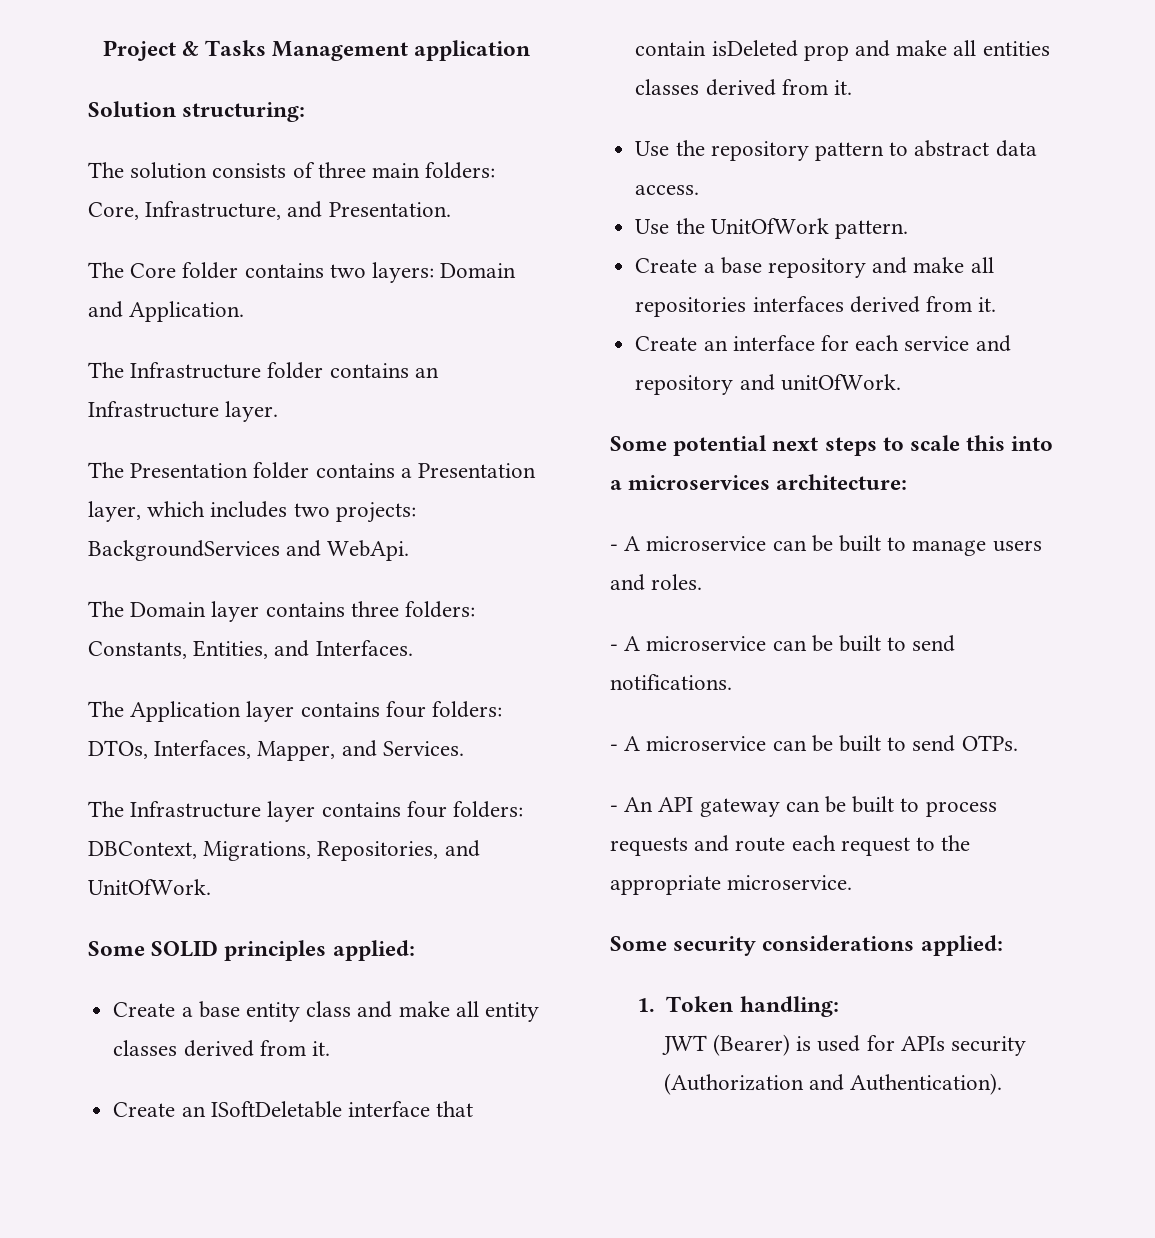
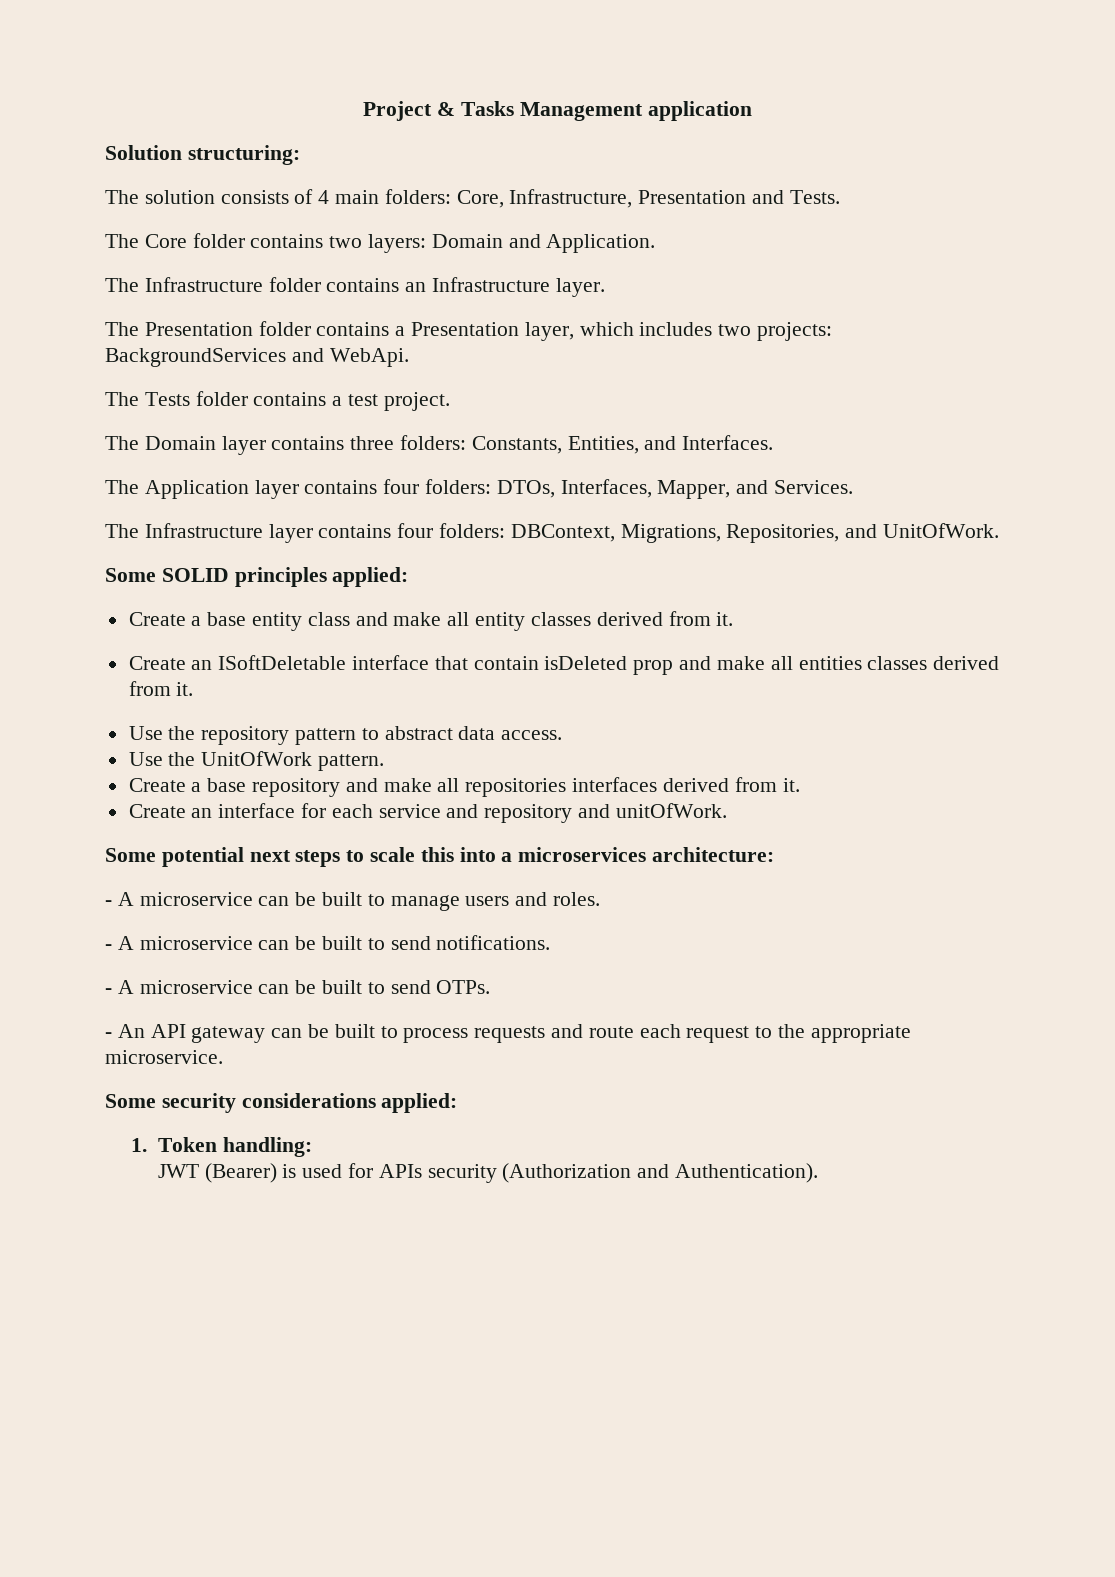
[317,162,366,178] three -> [318,190,330,204] 4
[287,201,451,218] and Presentation. -> [638,190,840,204] Presentation and Tests.
(410, 550) none -> [105,391,450,411] // The Tests folder contains a test project.

